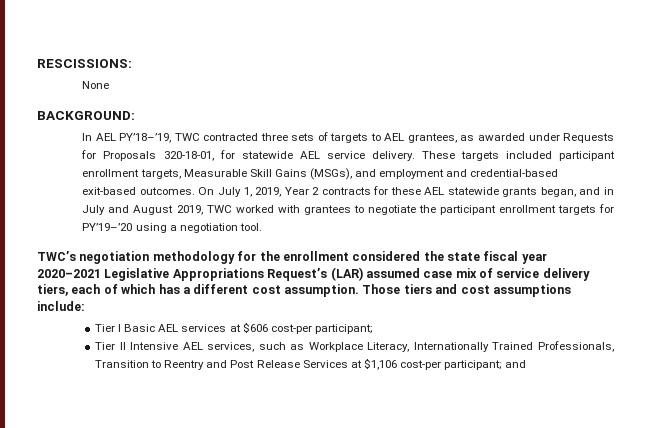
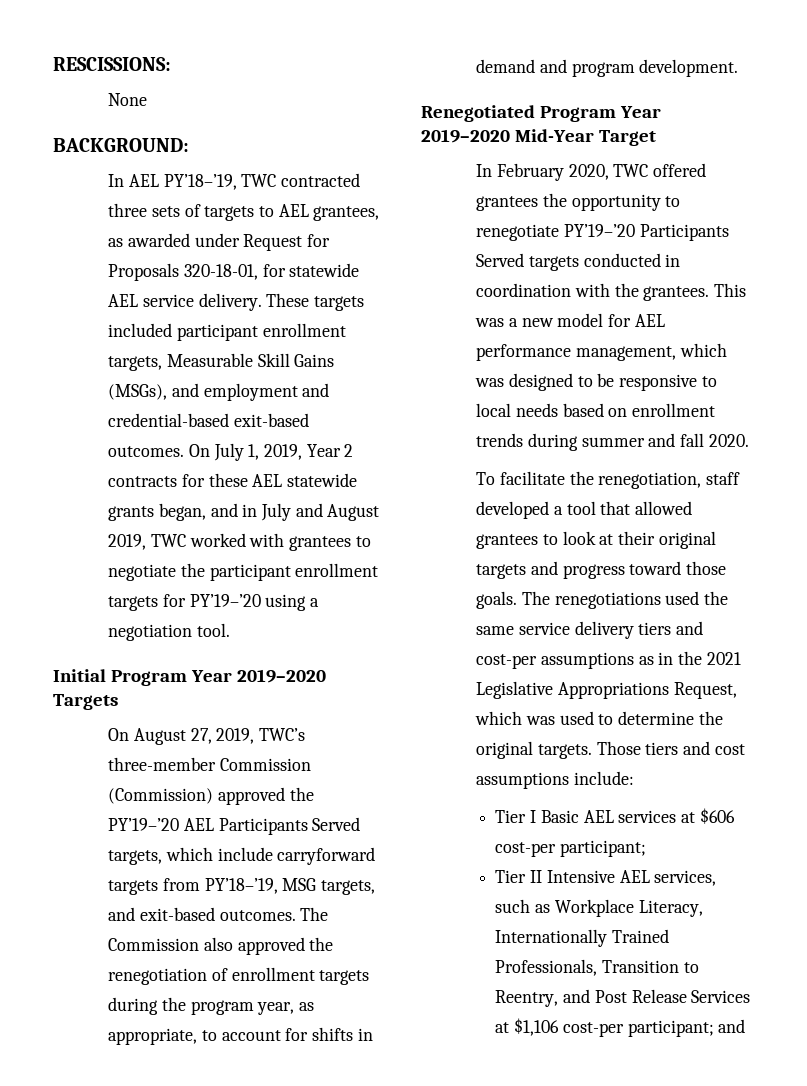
[563,133,614,143] Requests -> [243,234,303,251] Request
[37,251,547,264] [37,267,590,281] [37,284,359,297] TWC’s negotiation methodology for the enrollment considered the state fiscal year 2020–2021 Legislative Appropriations Request’s (LAR) assumed case mix of service delivery tiers, each of which has a different cost assumption. -> [53,669,326,686] [53,694,118,710] [108,728,306,745] [108,757,311,771] [108,787,314,805] [108,817,361,835] [108,847,376,865] [108,878,376,895] [108,907,329,921] [108,937,334,955] [108,967,370,985] [108,997,315,1015] [108,1027,373,1045] [476,59,739,77] [421,105,661,122] [421,129,656,146] [476,163,707,181] [476,193,681,211] [476,224,729,241] [476,253,681,271] [476,283,747,301] [475,313,665,327] [476,343,727,361] [475,373,717,391] [476,403,716,417] [476,433,749,451] [476,471,741,489] [476,501,693,519] [476,531,716,549] [476,561,727,579] [476,591,729,609] [476,621,704,639] [476,651,741,669] [476,681,737,699] [475,711,723,725] [476,741,592,759] Initial Program Year 2019–2020 Targets // On August 27, 2019, TWC’s three-member Commission (Commission) approved the PY’19–’20 AEL Participants Served targets, which include carryforward targets from PY’18–’19, MSG targets, and exit-based outcomes. The Commission also approved the renegotiation of enrollment targets during the program year, as appropriate, to account for shifts in demand and program development. // Renegotiated Program Year 2019–2020 Mid-Year Target // In February 2020, TWC offered grantees the opportunity to renegotiate PY’19–’20 Participants Served targets conducted in coordination with the grantees. This was a new model for AEL performance management, which was designed to be responsive to local needs based on enrollment trends during summer and fall 2020. // To facilitate the renegotiation, staff developed a tool that allowed grantees to look at their original targets and progress toward those goals. The renegotiations used the same service delivery tiers and cost-per assumptions as in the 2021 Legislative Appropriations Request, which was used to determine the original targets.
[164,360,205,370] Reentry -> [495,990,559,1007] Reentry,

